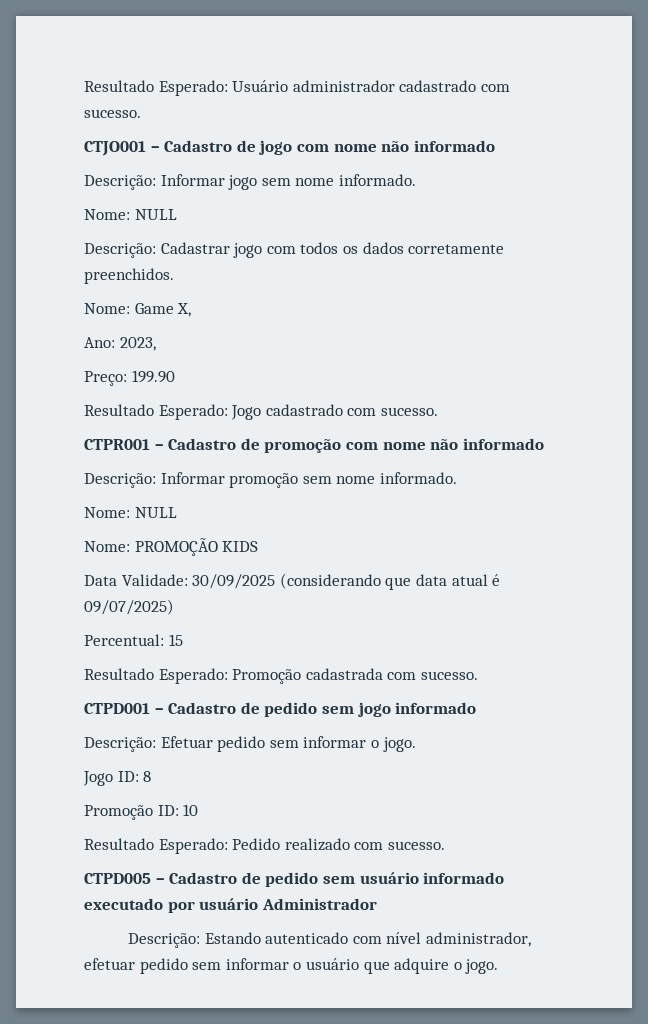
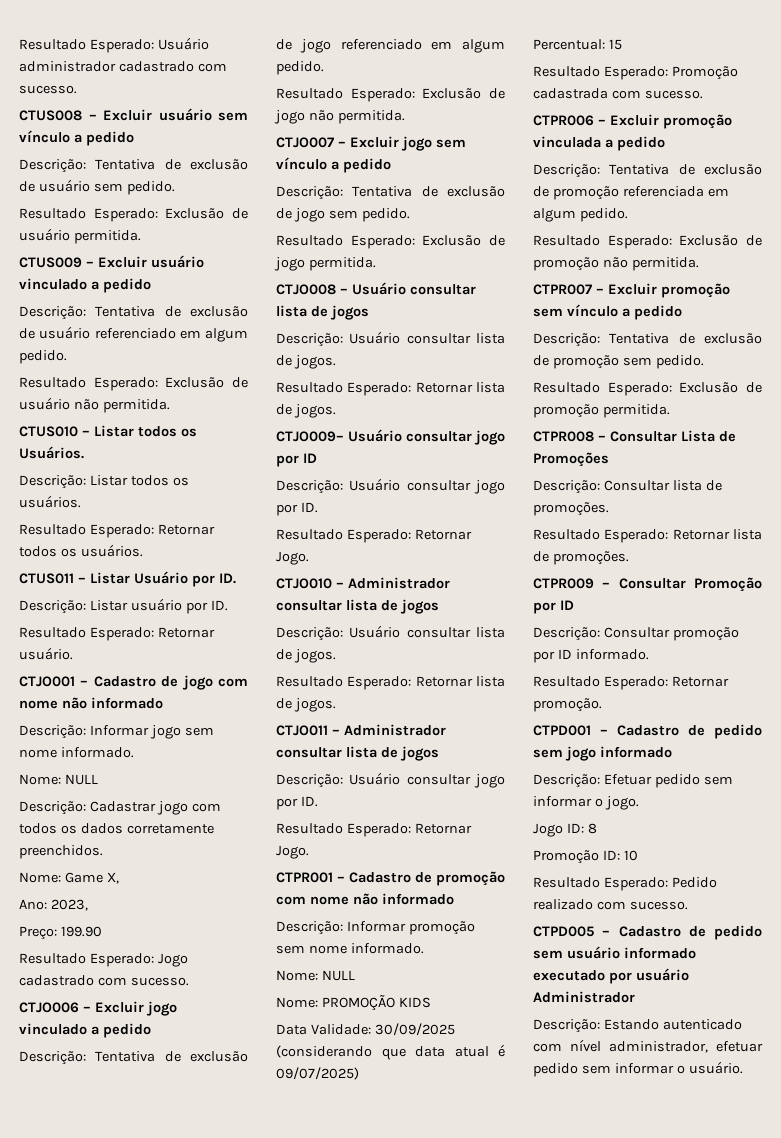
(141, 113) none -> [19,108,248,121] [19,130,134,146] [19,159,248,173] [19,179,175,195] [19,208,248,222] [19,228,141,244] [19,255,204,268] [19,278,151,293] [19,306,248,320] [19,326,248,342] [19,350,67,364] [19,377,248,391] [19,397,170,413] [19,425,197,437] [19,446,84,459] [19,475,189,489] [19,495,81,508] [19,524,215,538] [19,544,143,557] [19,571,236,587] [19,598,228,614] [19,627,215,641] [19,647,73,660] // CTUS008 – Excluir usuário sem vínculo a pedido // Descrição: Tentativa de exclusão de usuário sem pedido. // Resultado Esperado: Exclusão de usuário permitida. // CTUS009 – Excluir usuário vinculado a pedido // Descrição: Tentativa de exclusão de usuário referenciado em algum pedido. // Resultado Esperado: Exclusão de usuário não permitida. // CTUS010 – Listar todos os Usuários. // Descrição: Listar todos os usuários. // Resultado Esperado: Retornar todos os usuários. // CTUS011 – Listar Usuário por ID. // Descrição: Listar usuário por ID. // Resultado Esperado: Retornar usuário.
(438, 411) none -> [19,1001,177,1016] [19,1023,151,1038] [19,1051,248,1065] [276,39,505,53] [276,61,324,75] [276,88,505,102] [274,110,405,124] [276,136,466,151] [276,157,391,173] [276,186,505,200] [276,208,410,222] [276,235,505,249] [274,257,376,271] [276,282,476,295] [276,305,369,320] [276,331,505,347] [276,355,336,369] [276,382,505,396] [276,404,336,418] [276,429,505,445] [276,453,317,467] [276,478,505,494] [276,502,318,516] [276,529,472,543] [276,551,309,565] [276,577,450,589] [276,599,439,614] [276,625,505,641] [276,649,336,663] [276,676,505,690] [276,698,336,712] [276,724,446,736] [276,746,439,761] [276,772,505,788] [276,796,318,810] [276,823,472,837] [276,845,309,859] // CTJO006 – Excluir jogo vinculado a pedido // Descrição: Tentativa de exclusão de jogo referenciado em algum pedido. // Resultado Esperado: Exclusão de jogo não permitida. // CTJO007 – Excluir jogo sem vínculo a pedido // Descrição: Tentativa de exclusão de jogo sem pedido. // Resultado Esperado: Exclusão de jogo permitida. // CTJO008 – Usuário consultar lista de jogos // Descrição: Usuário consultar lista de jogos. // Resultado Esperado: Retornar lista de jogos. // CTJO009– Usuário consultar jogo por ID // Descrição: Usuário consultar jogo por ID. // Resultado Esperado: Retornar Jogo. // CTJO010 – Administrador consultar lista de jogos // Descrição: Usuário consultar lista de jogos. // Resultado Esperado: Retornar lista de jogos. // CTJO011 – Administrador consultar lista de jogos // Descrição: Usuário consultar jogo por ID. // Resultado Esperado: Retornar Jogo.
(478, 675) none -> [533,114,732,129] [533,136,665,151] [533,164,762,178] [533,186,729,200] [533,208,628,222] [533,235,762,249] [533,257,699,271] [533,283,730,298] [533,304,682,320] [533,333,762,347] [533,355,704,369] [533,382,762,396] [533,404,670,418] [533,430,736,442] [533,452,609,467] [533,480,722,494] [533,502,609,516] [533,529,762,543] [533,551,629,565] [533,577,762,592] [533,600,574,614] [533,627,739,641] [533,649,649,663] [533,676,729,690] [533,698,602,712] // CTPR006 – Excluir promoção vinculada a pedido // Descrição: Tentativa de exclusão de promoção referenciada em algum pedido. // Resultado Esperado: Exclusão de promoção não permitida. // CTPR007 – Excluir promoção sem vínculo a pedido // Descrição: Tentativa de exclusão de promoção sem pedido. // Resultado Esperado: Exclusão de promoção permitida. // CTPR008 – Consultar Lista de Promoções // Descrição: Consultar lista de promoções. // Resultado Esperado: Retornar lista de promoções. // CTPR009 – Consultar Promoção por ID // Descrição: Consultar promoção por ID informado. // Resultado Esperado: Retornar promoção.
[305,958,499,974] usuário que adquire o jogo. -> [688,1061,743,1074] usuário.

